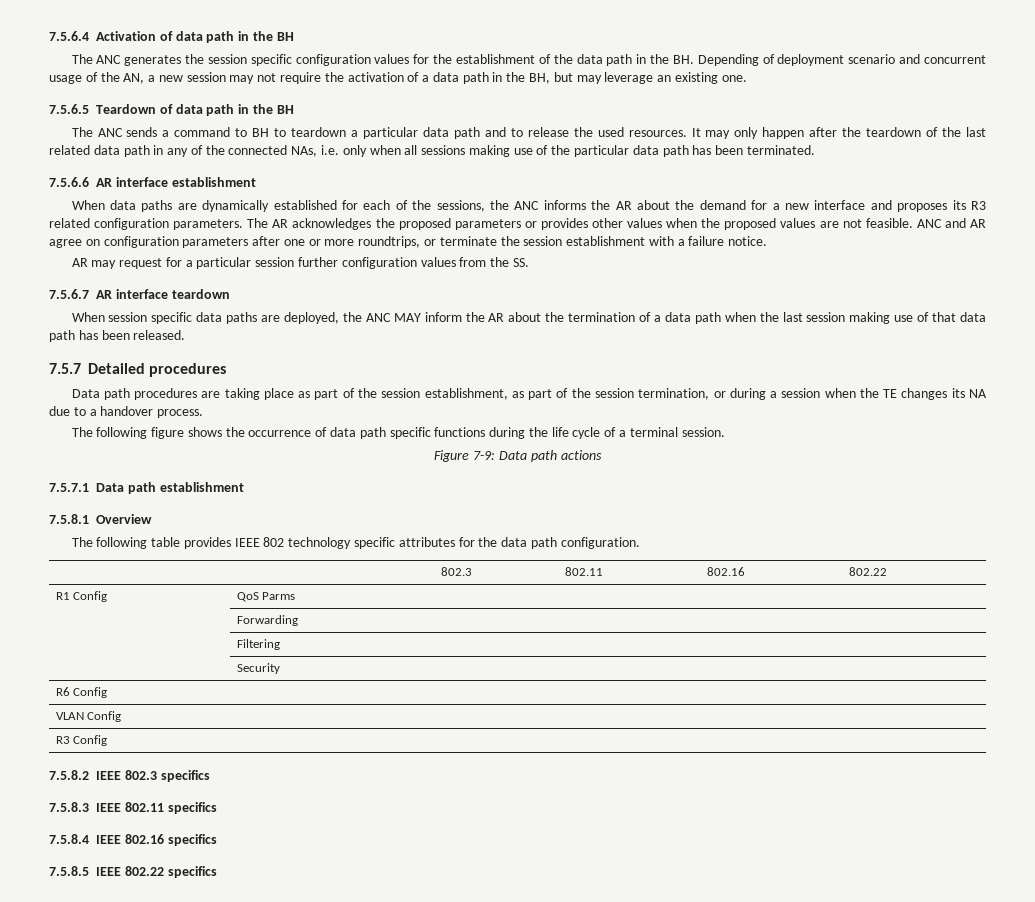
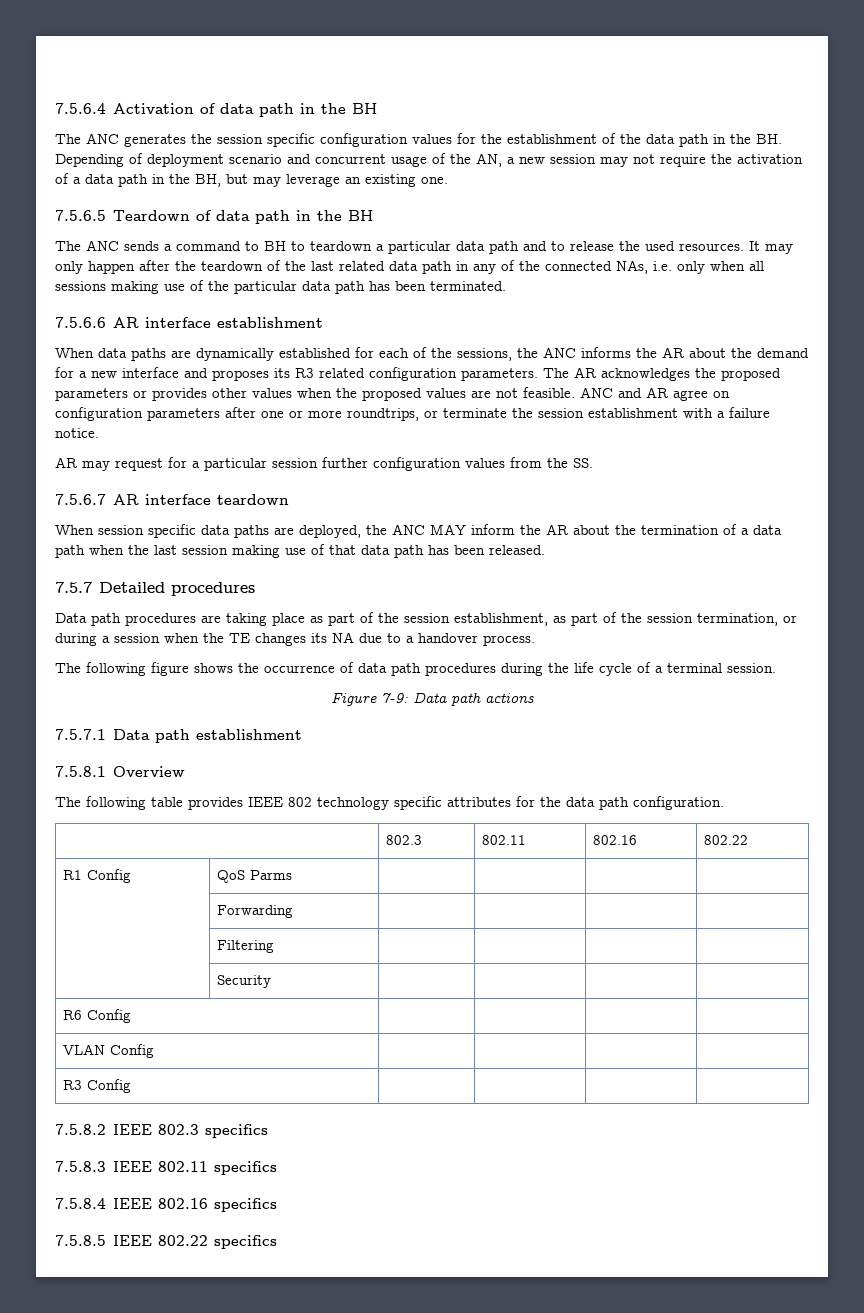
[389,427,486,439] specific functions -> [425,663,496,676] procedures

